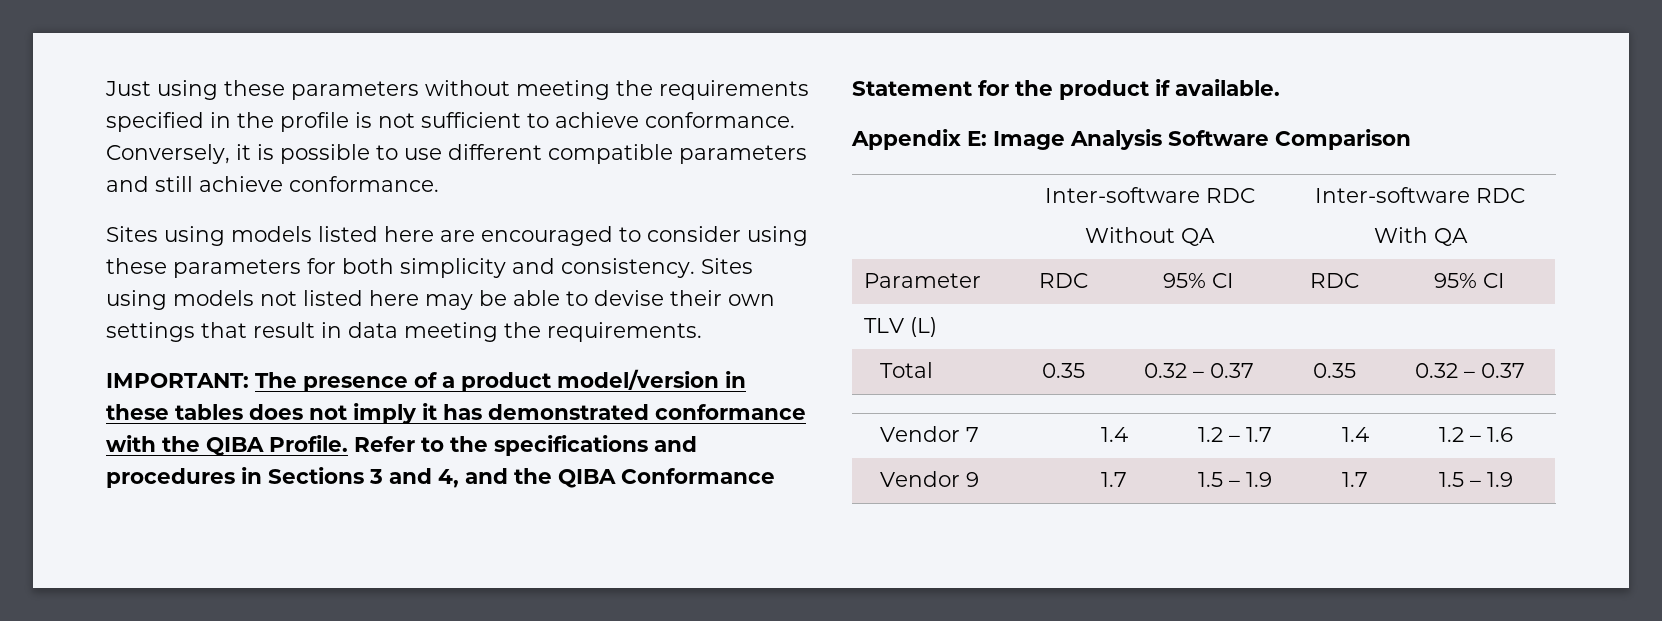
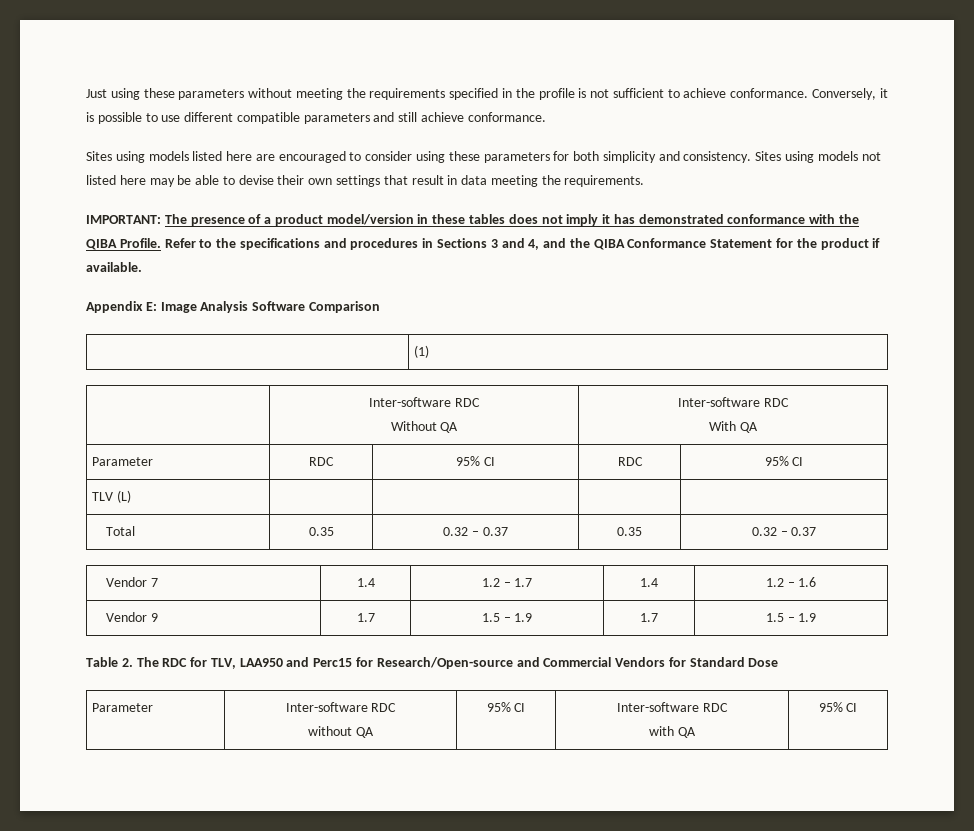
(1411, 139) none -> [413,345,429,358] // | (1)
(1513, 479) none -> [86,657,779,669] [91,703,153,712] [285,702,397,712] [308,726,374,738] [486,702,526,712] [617,702,728,712] [649,726,696,738] [818,702,858,712] // Table 2. The RDC for TLV, LAA950 and Perc15 for Research/Open-source and Commercial Vendors for Standard Dose // Parameter | Inter-software RDC // without QA | 95% CI | Inter-software RDC // with QA | 95% CI

